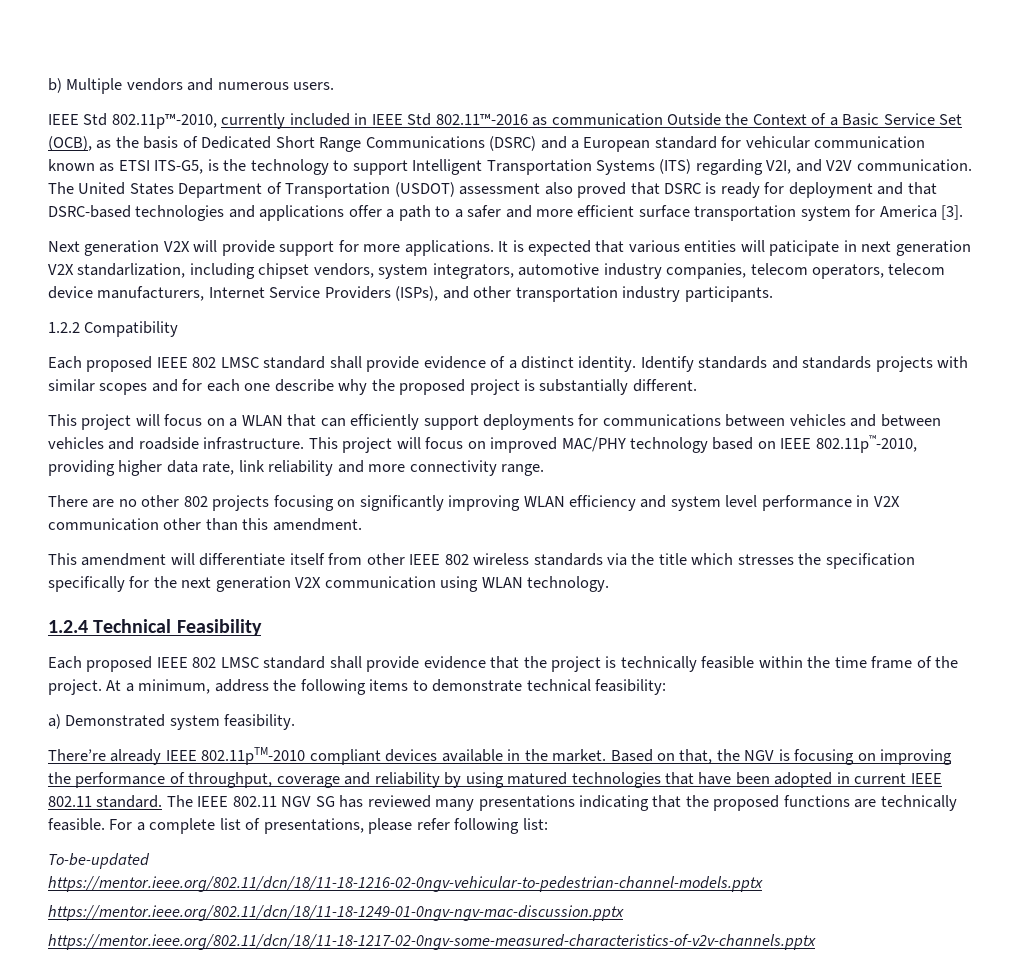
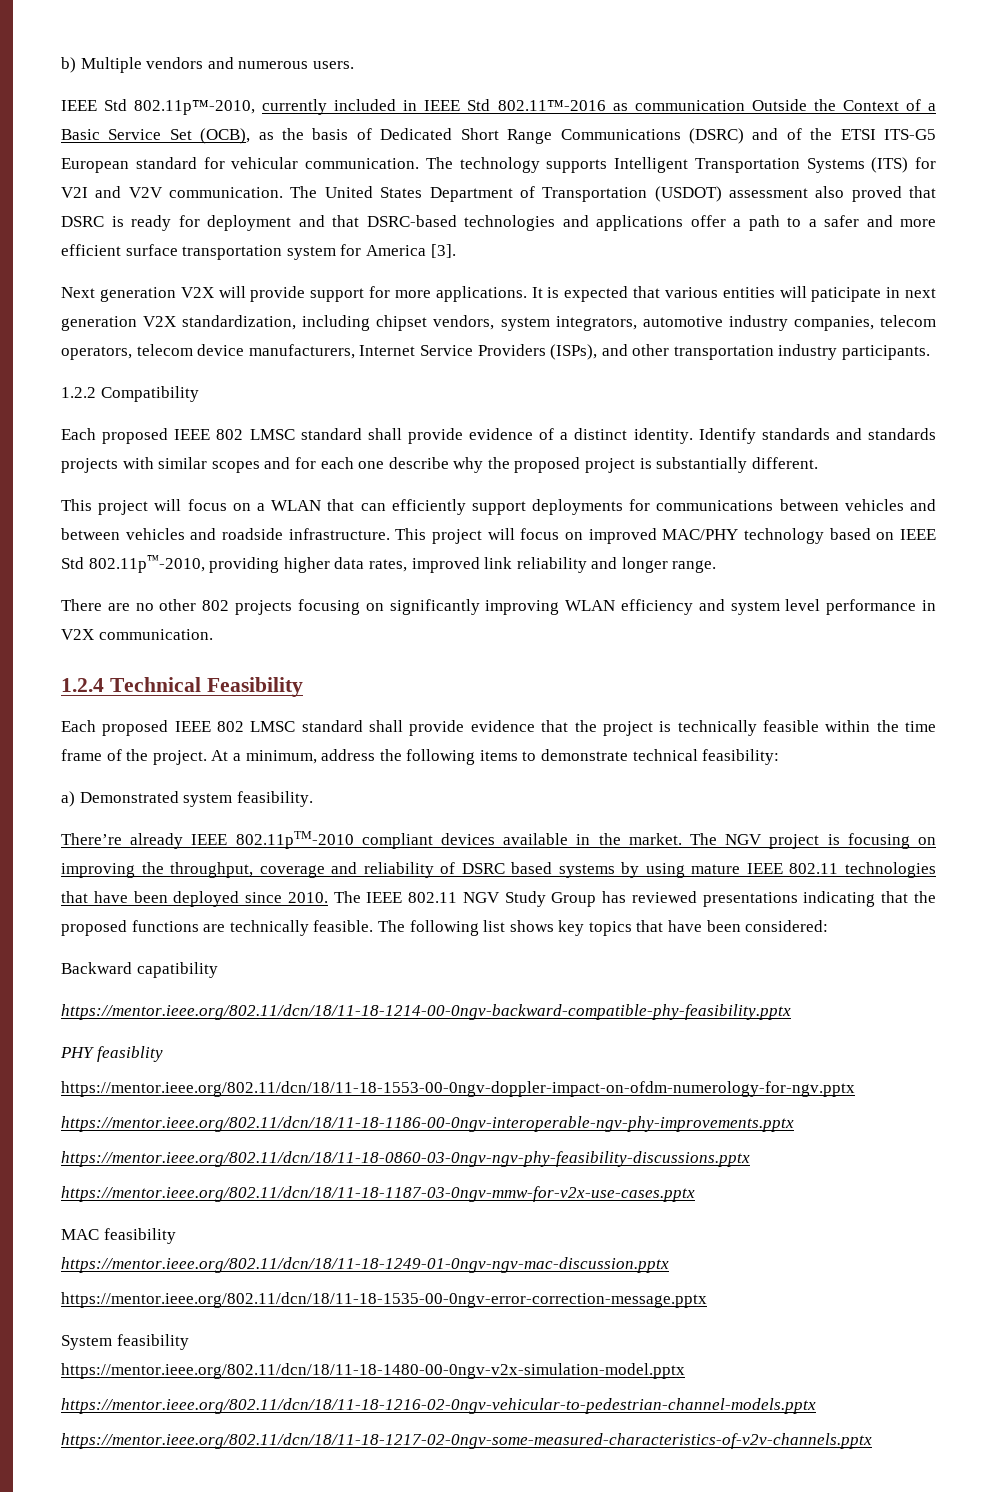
[571,136,926,152] [48,159,408,175] a European standard for vehicular communication known as ETSI ITS-G5, is the technology to support -> [786,128,936,140] [61,157,608,173] of the ETSI ITS-G5 European standard for vehicular communication. The technology supports
[695,159,792,175] regarding V2I, -> [915,157,936,169] [61,187,88,198] for V2I
[77,263,186,278] standarlization, -> [182,315,297,330] standardization,
(812, 443) none -> [61,557,84,569] Std
[202,461,235,475] rate, -> [368,557,480,573] rates, improved
[368,460,497,476] more connectivity -> [621,557,668,573] longer
[48,518,362,531] [48,553,915,569] [48,576,610,592] communication other than this amendment. // This amendment will differentiate itself from other IEEE 802 wireless standards via the title which stresses the specification specifically for the next generation V2X communication using WLAN technology. -> [98,629,213,640] communication.
[610,749,775,764] Based on that, the NGV -> [690,833,820,849] The NGV project
[75,772,185,788] performance of -> (164, 868) none
[444,772,942,788] [48,795,163,808] by using matured technologies that have been adopted in current IEEE 802.11 standard. -> [440,862,936,878] [61,891,328,907] of DSRC based systems by using mature IEEE 802.11 technologies that have been deployed since 2010.
[315,796,335,807] SG -> [504,891,597,907] Study Group
[435,799,475,811] many -> (697, 897) none
[109,818,548,834] [48,853,150,869] For a complete list of presentations, please refer following list: // To-be-updated -> [377,920,829,936] [61,962,218,978] [61,1004,791,1020] [60,1046,163,1062] [61,1081,855,1097] [61,1116,794,1132] [61,1151,750,1167] [61,1186,695,1202] [61,1228,176,1244] [61,1257,669,1273] [61,1292,707,1308] [61,1334,189,1350] [61,1363,685,1379] The following list shows key topics that have been considered: // Backward capatibility // https://mentor.ieee.org/802.11/dcn/18/11-18-1214-00-0ngv-backward-compatible-phy-feasibility.pptx // PHY feasiblity // https://mentor.ieee.org/802.11/dcn/18/11-18-1553-00-0ngv-doppler-impact-on-ofdm-numerology-for-ngv.pptx // https://mentor.ieee.org/802.11/dcn/18/11-18-1186-00-0ngv-interoperable-ngv-phy-improvements.pptx // https://mentor.ieee.org/802.11/dcn/18/11-18-0860-03-0ngv-ngv-phy-feasibility-discussions.pptx // https://mentor.ieee.org/802.11/dcn/18/11-18-1187-03-0ngv-mmw-for-v2x-use-cases.pptx // MAC feasibility // https://mentor.ieee.org/802.11/dcn/18/11-18-1249-01-0ngv-ngv-mac-discussion.pptx // https://mentor.ieee.org/802.11/dcn/18/11-18-1535-00-0ngv-error-correction-message.pptx // System feasibility // https://mentor.ieee.org/802.11/dcn/18/11-18-1480-00-0ngv-v2x-simulation-model.pptx
[48,905,624,921] // https://mentor.ieee.org/802.11/dcn/18/11-18-1249-01-0ngv-ngv-mac-discussion.pptx -> (816, 1406) none

